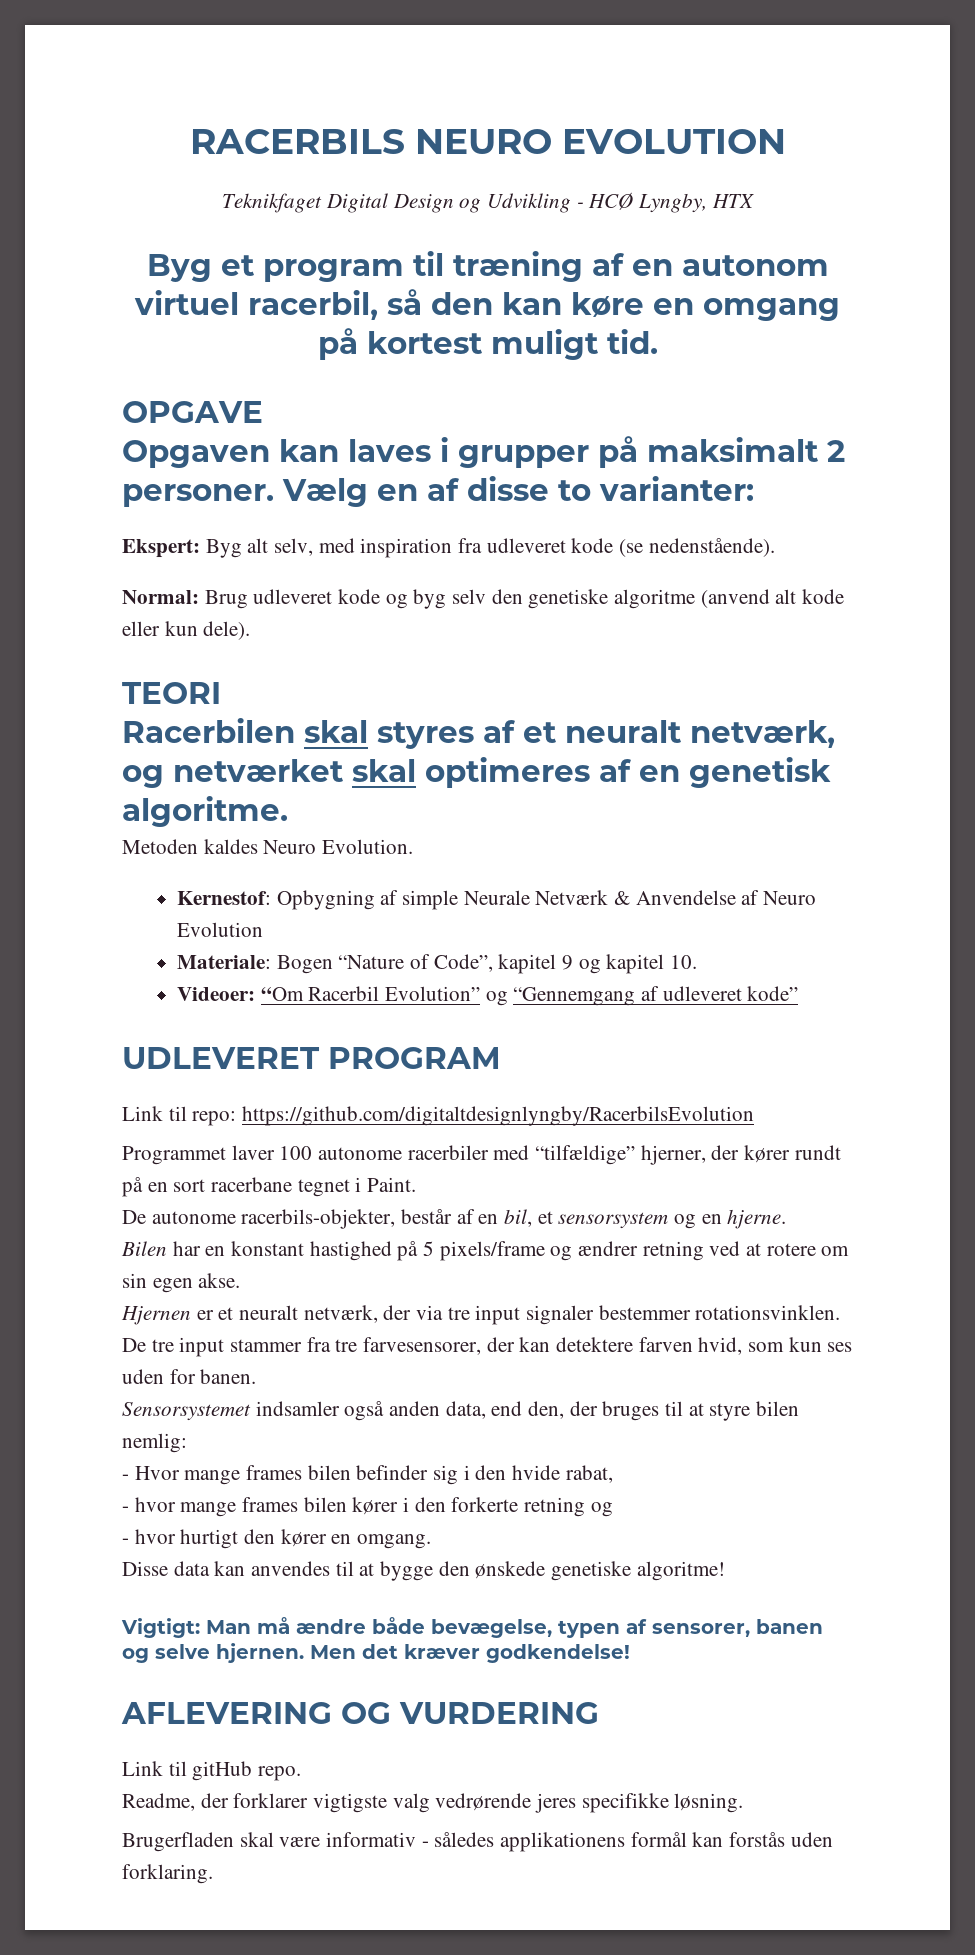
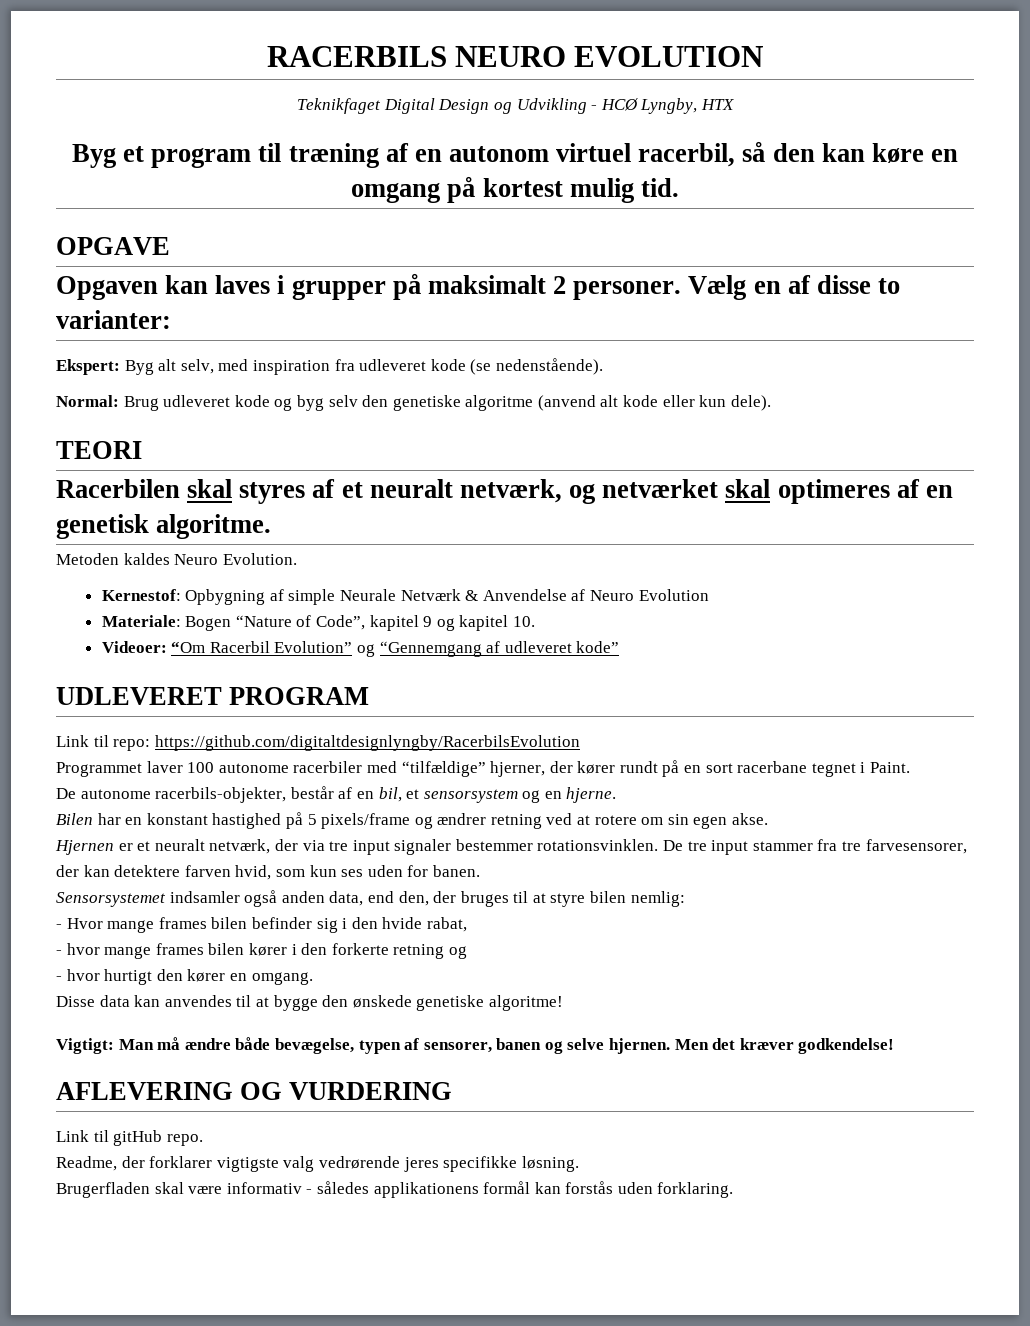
[490,329,598,360] muligt -> [569,178,634,203] mulig

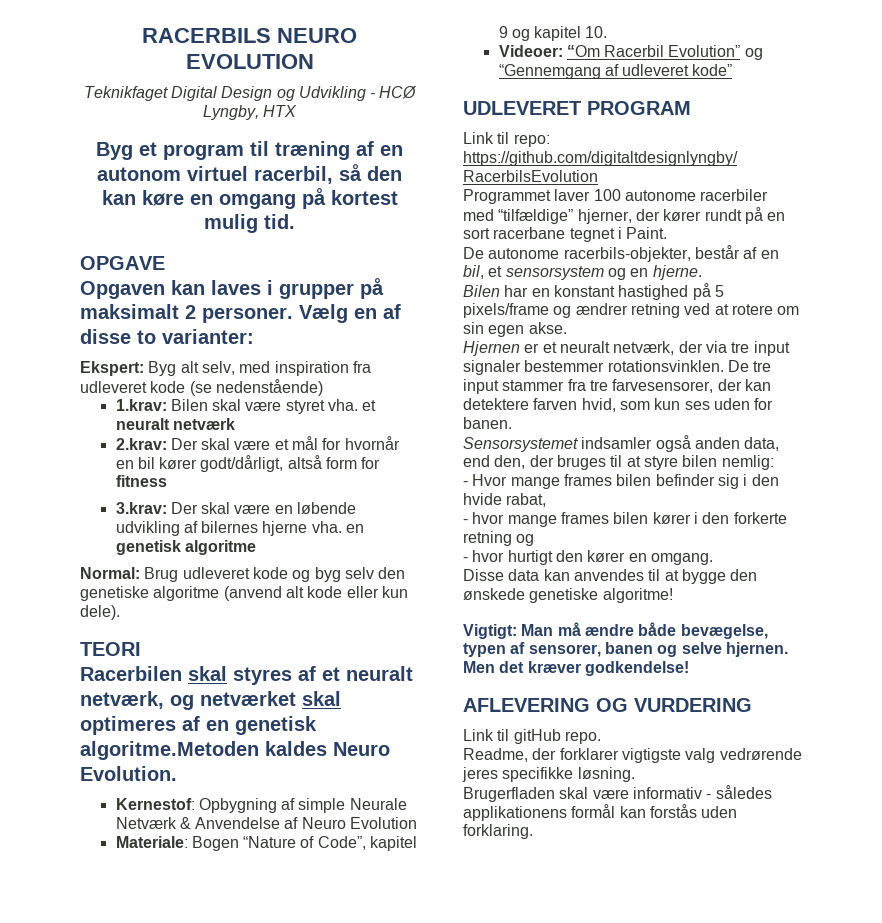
[495,358,603,375] nedenstående). -> [215,379,323,396] [115,399,377,414] [115,418,235,430] [115,436,400,450] [115,455,381,472] [115,475,167,487] [115,502,357,514] [115,521,365,536] [115,540,256,555] nedenstående) // 1.krav: Bilen skal være styret vha. et neuralt netværk // 2.krav: Der skal være et mål for hvornår en bil kører godt/dårligt, altså form for fitness // 3.krav: Der skal være en løbende udvikling af bilernes hjerne vha. en genetisk algoritme
[156,514,272,539] [56,553,119,565] algoritme. // Metoden -> [80,741,259,760] algoritme.Metoden

